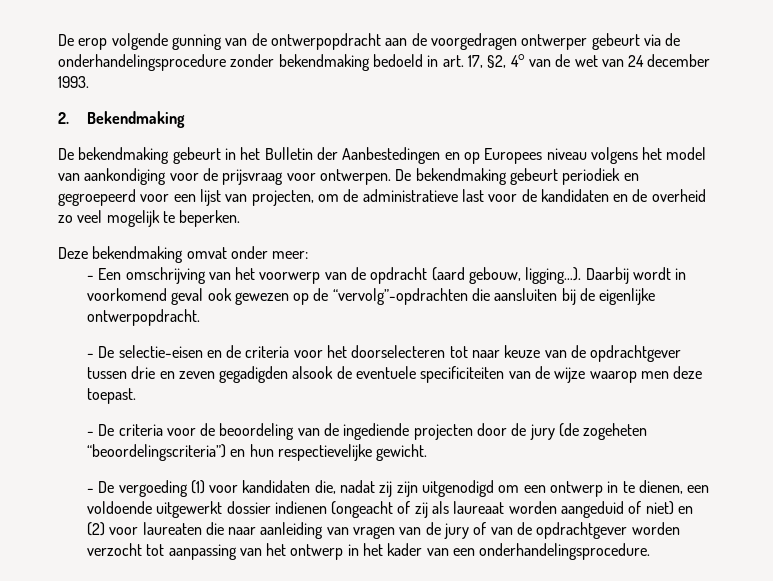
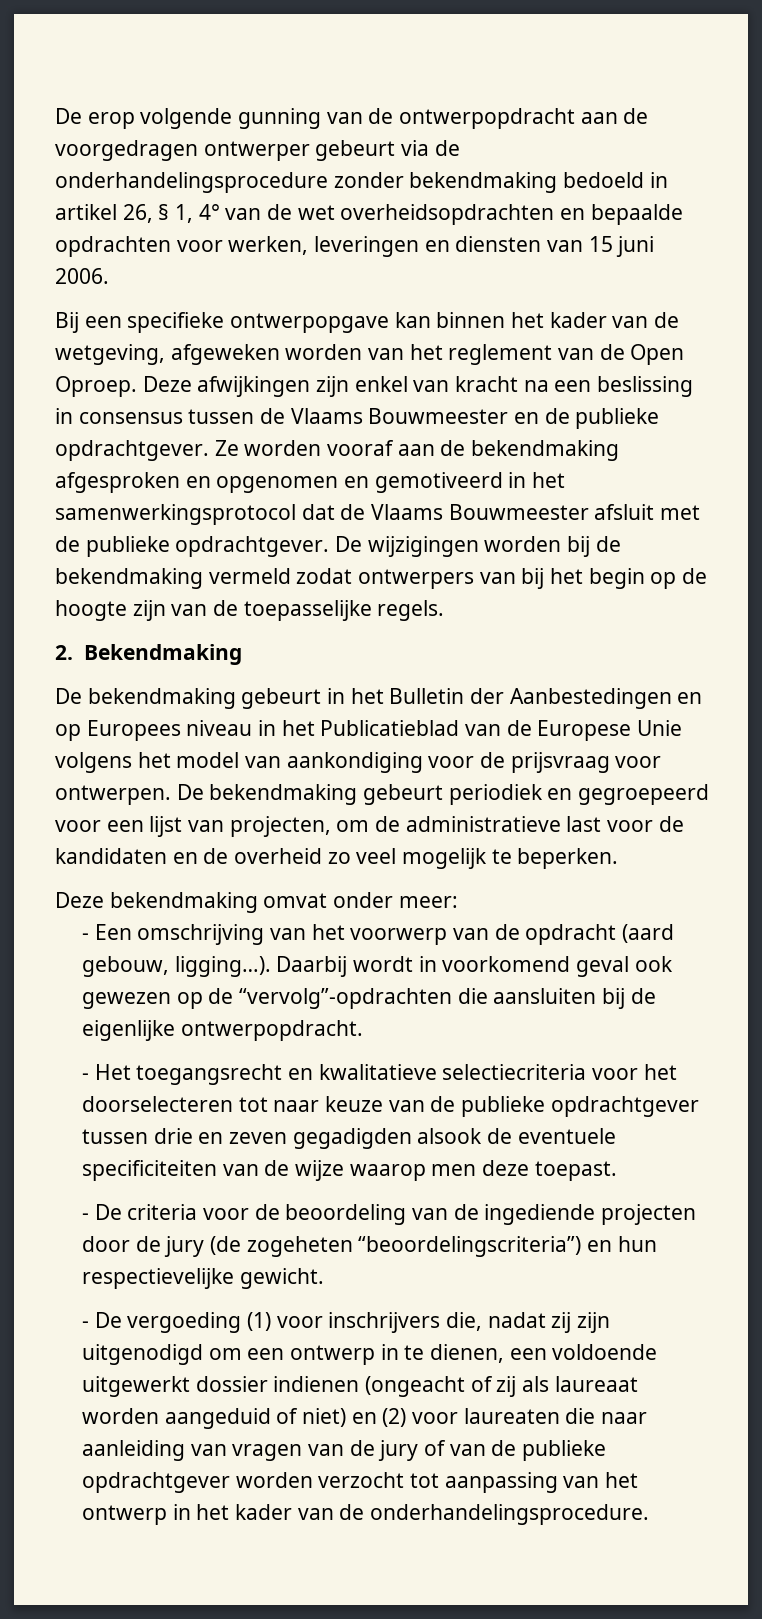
[442,54,711,68] [58,76,89,88] art. 17, §2, 4° van de wet van 24 december 1993. -> [55,204,683,225] [55,236,655,257] [55,268,109,284] [55,312,680,333] [55,344,685,365] [55,376,694,397] [55,408,660,429] [55,440,620,461] [55,472,566,493] [55,504,701,525] [55,536,621,557] [55,568,708,589] [55,600,445,621] artikel 26, § 1, 4° van de wet overheidsopdrachten en bepaalde opdrachten voor werken, leveringen en diensten van 15 juni 2006. // Bij een specifieke ontwerpopgave kan binnen het kader van de wetgeving, afgeweken worden van het reglement van de Open Oproep. Deze afwijkingen zijn enkel van kracht na een beslissing in consensus tussen de Vlaams Bouwmeester en de publieke opdrachtgever. Ze worden vooraf aan de bekendmaking afgesproken en opgenomen en gemotiveerd in het samenwerkingsprotocol dat de Vlaams Bouwmeester afsluit met de publieke opdrachtgever. De wijzigingen worden bij de bekendmaking vermeld zodat ontwerpers van bij het begin op de hoogte zijn van de toepasselijke regels.
(587, 154) none -> [258,720,683,741] in het Publicatieblad van de Europese Unie
[98,345,290,358] De selectie-eisen en de criteria -> [94,1064,587,1085] Het toegangsrecht en kwalitatieve selectiecriteria
(587, 351) none -> [461,1096,546,1117] publieke
[242,480,311,493] kandidaten -> [328,1312,441,1333] inschrijvers
(533, 528) none -> [522,1440,607,1461] publieke
[453,548,476,556] een -> [339,1504,365,1520] de

